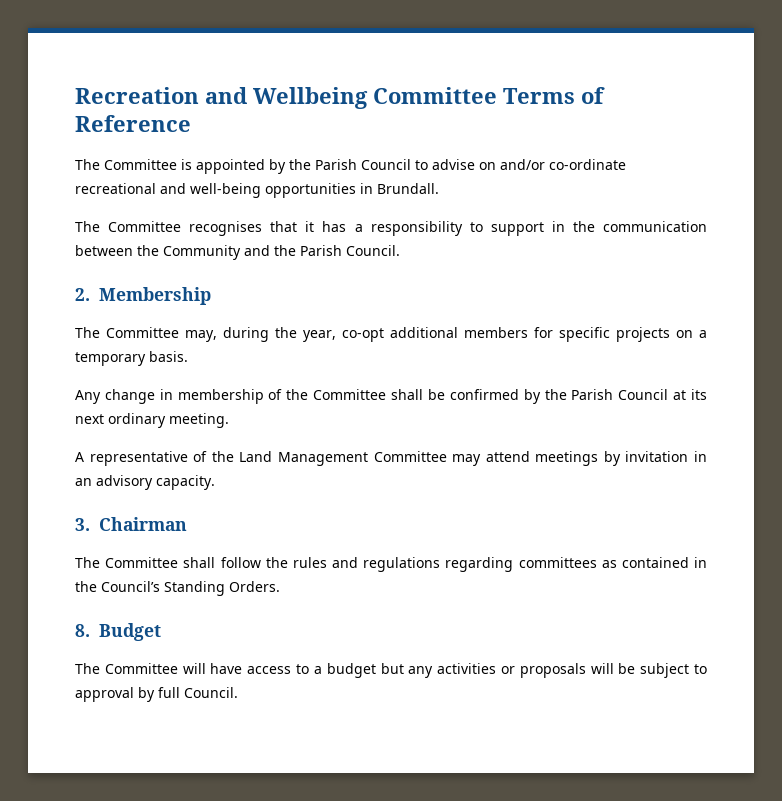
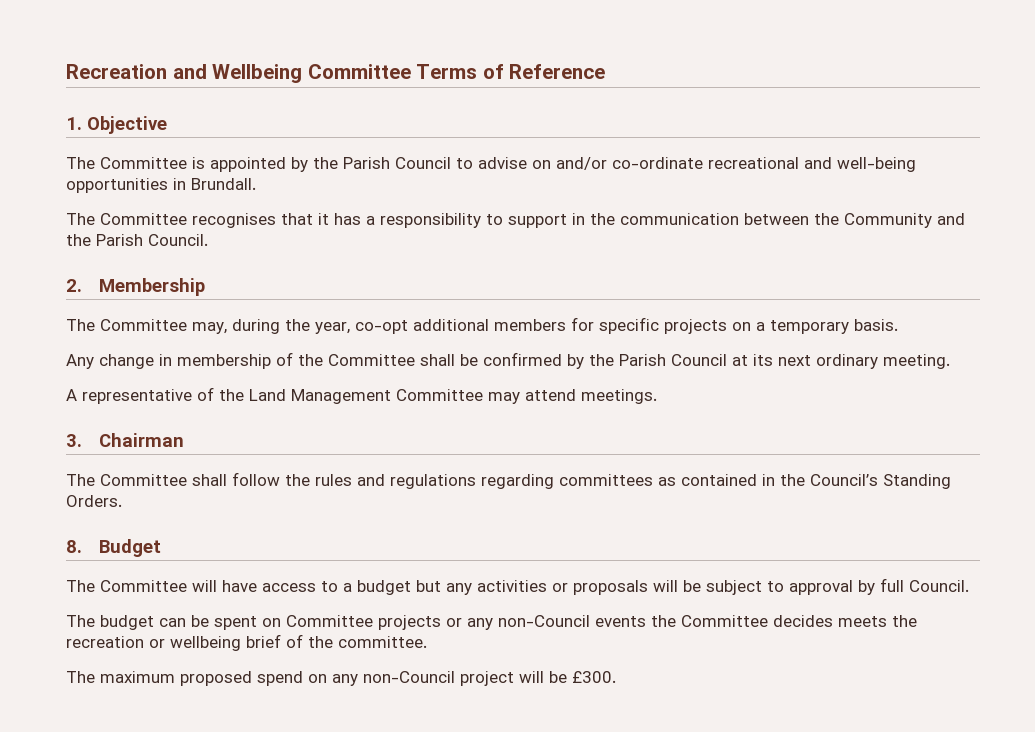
(191, 123) none -> [66,116,167,134] // 1. Objective
[535,451,708,466] [75,475,215,490] meetings by invitation in an advisory capacity. -> [581,389,657,404] meetings.
(238, 692) none -> [66,615,917,630] [66,634,427,651] [66,671,616,686] // The budget can be spent on Committee projects or any non-Council events the Committee decides meets the recreation or wellbeing brief of the committee. // The maximum proposed spend on any non-Council project will be £300.

